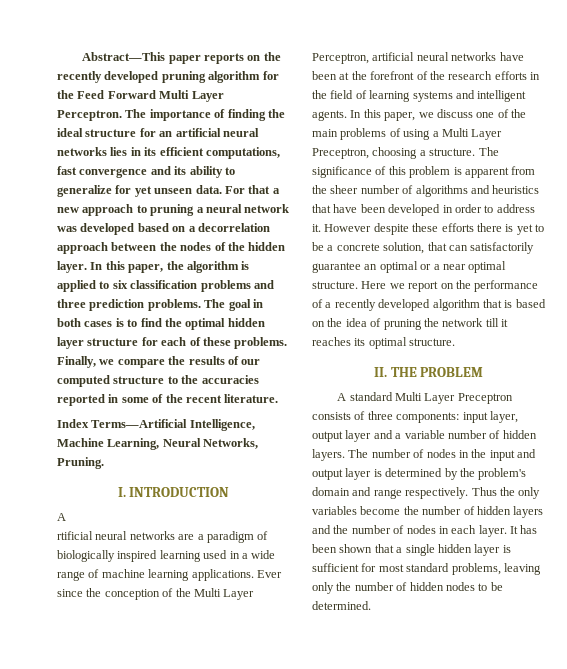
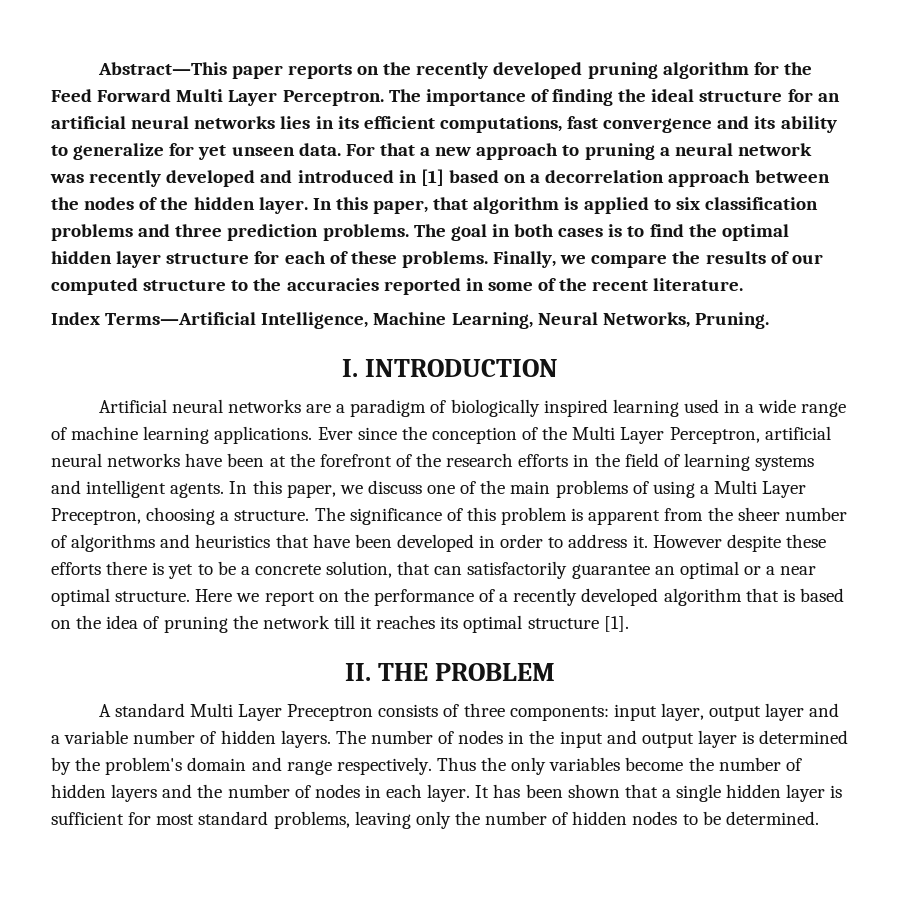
[80,223,135,235] developed -> [89,169,444,187] recently developed and introduced in [1]
[166,261,184,270] the -> [433,197,469,210] that
[57,513,66,521] [57,531,93,540] A // rtificial -> [98,399,167,413] Artificial
[409,338,456,346] structure. -> [527,616,629,632] structure [1].

